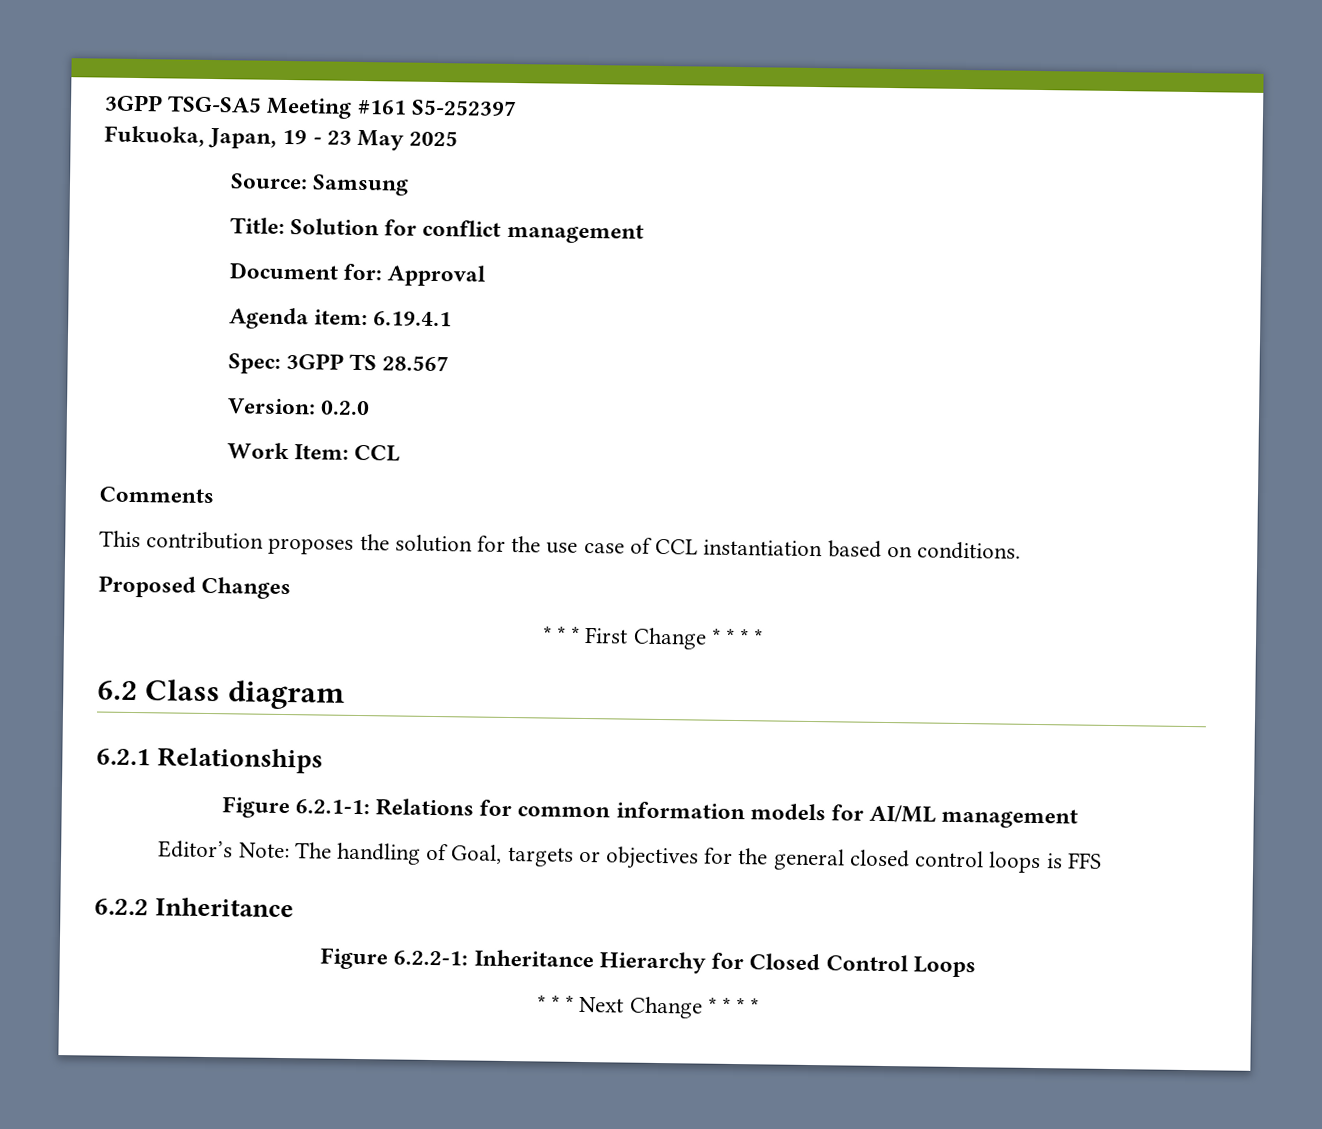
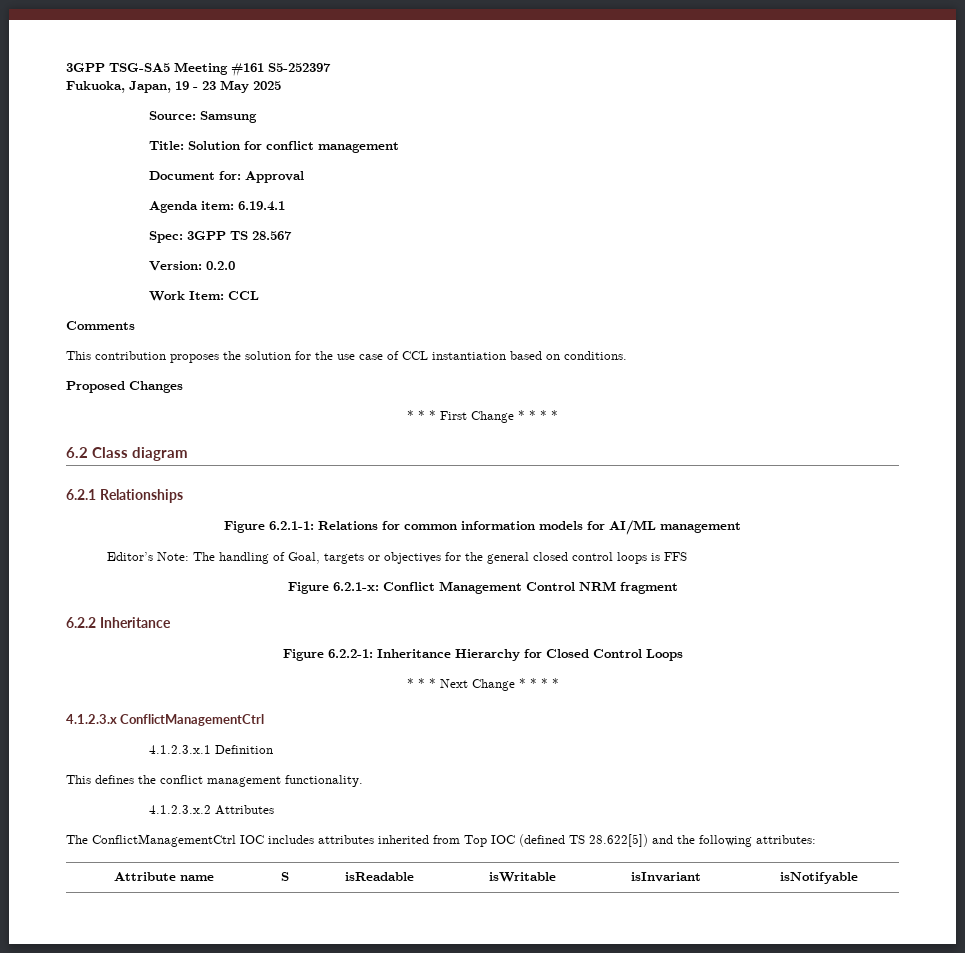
(1102, 860) none -> [287,581,678,594] // Figure 6.2.1-x: Conflict Management Control NRM fragment
(760, 1006) none -> [66,714,265,726] [148,745,273,754] [66,775,363,787] [148,805,274,815] [66,834,816,847] [114,872,214,881] [280,872,289,881] [345,872,414,881] [488,872,556,882] [630,872,701,882] [779,872,858,884] // 4.1.2.3.x ConflictManagementCtrl // 4.1.2.3.x.1 Definition // This defines the conflict management functionality. // 4.1.2.3.x.2 Attributes // The ConflictManagementCtrl IOC includes attributes inherited from Top IOC (defined TS 28.622[5]) and the following attributes: // Attribute name | S | isReadable | isWritable | isInvariant | isNotifyable

